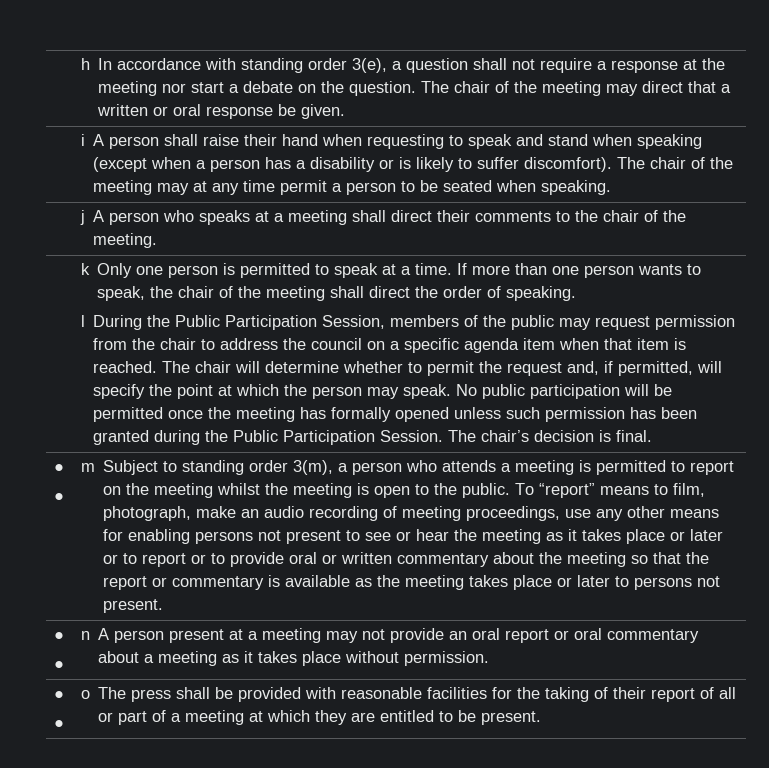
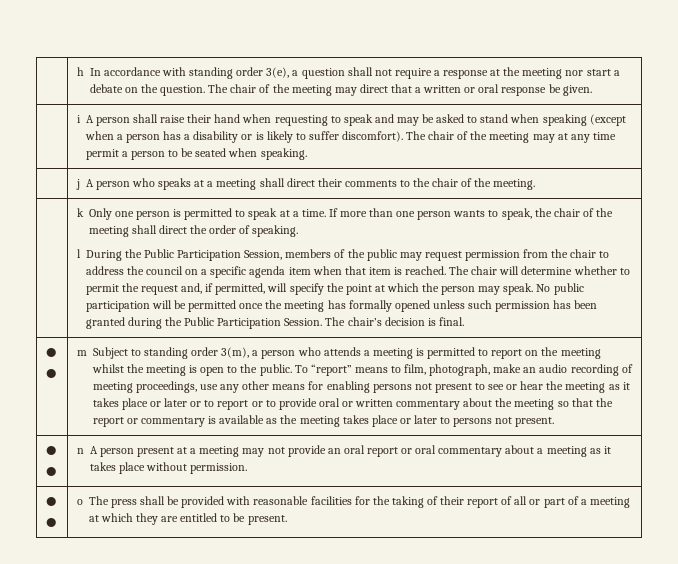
(544, 140) none -> [396,114,478,126] may be asked to

